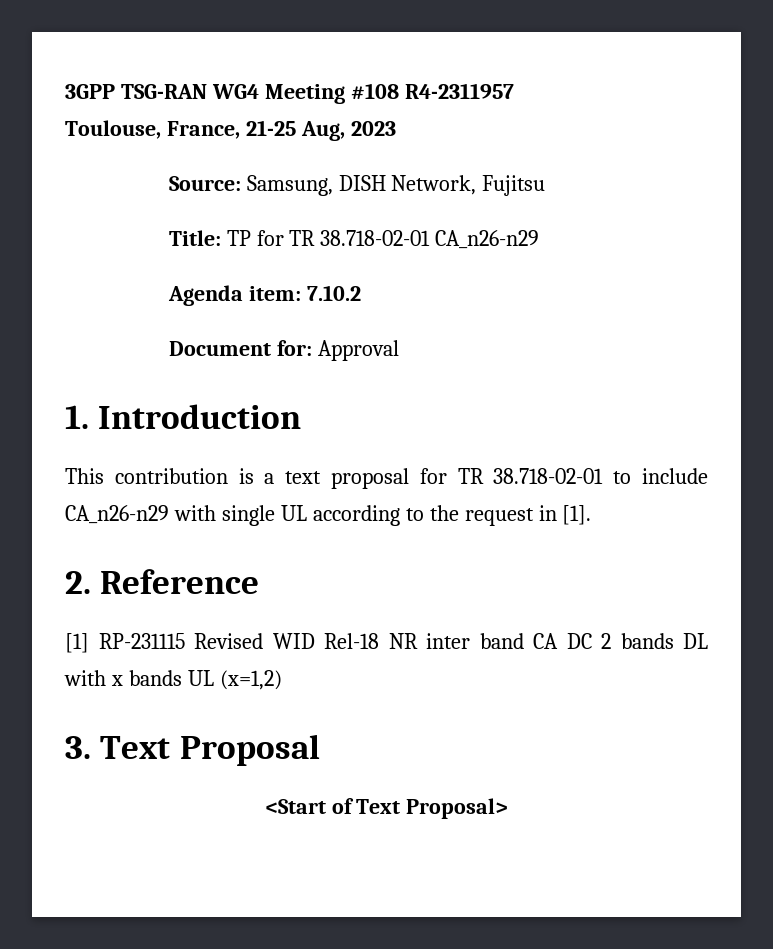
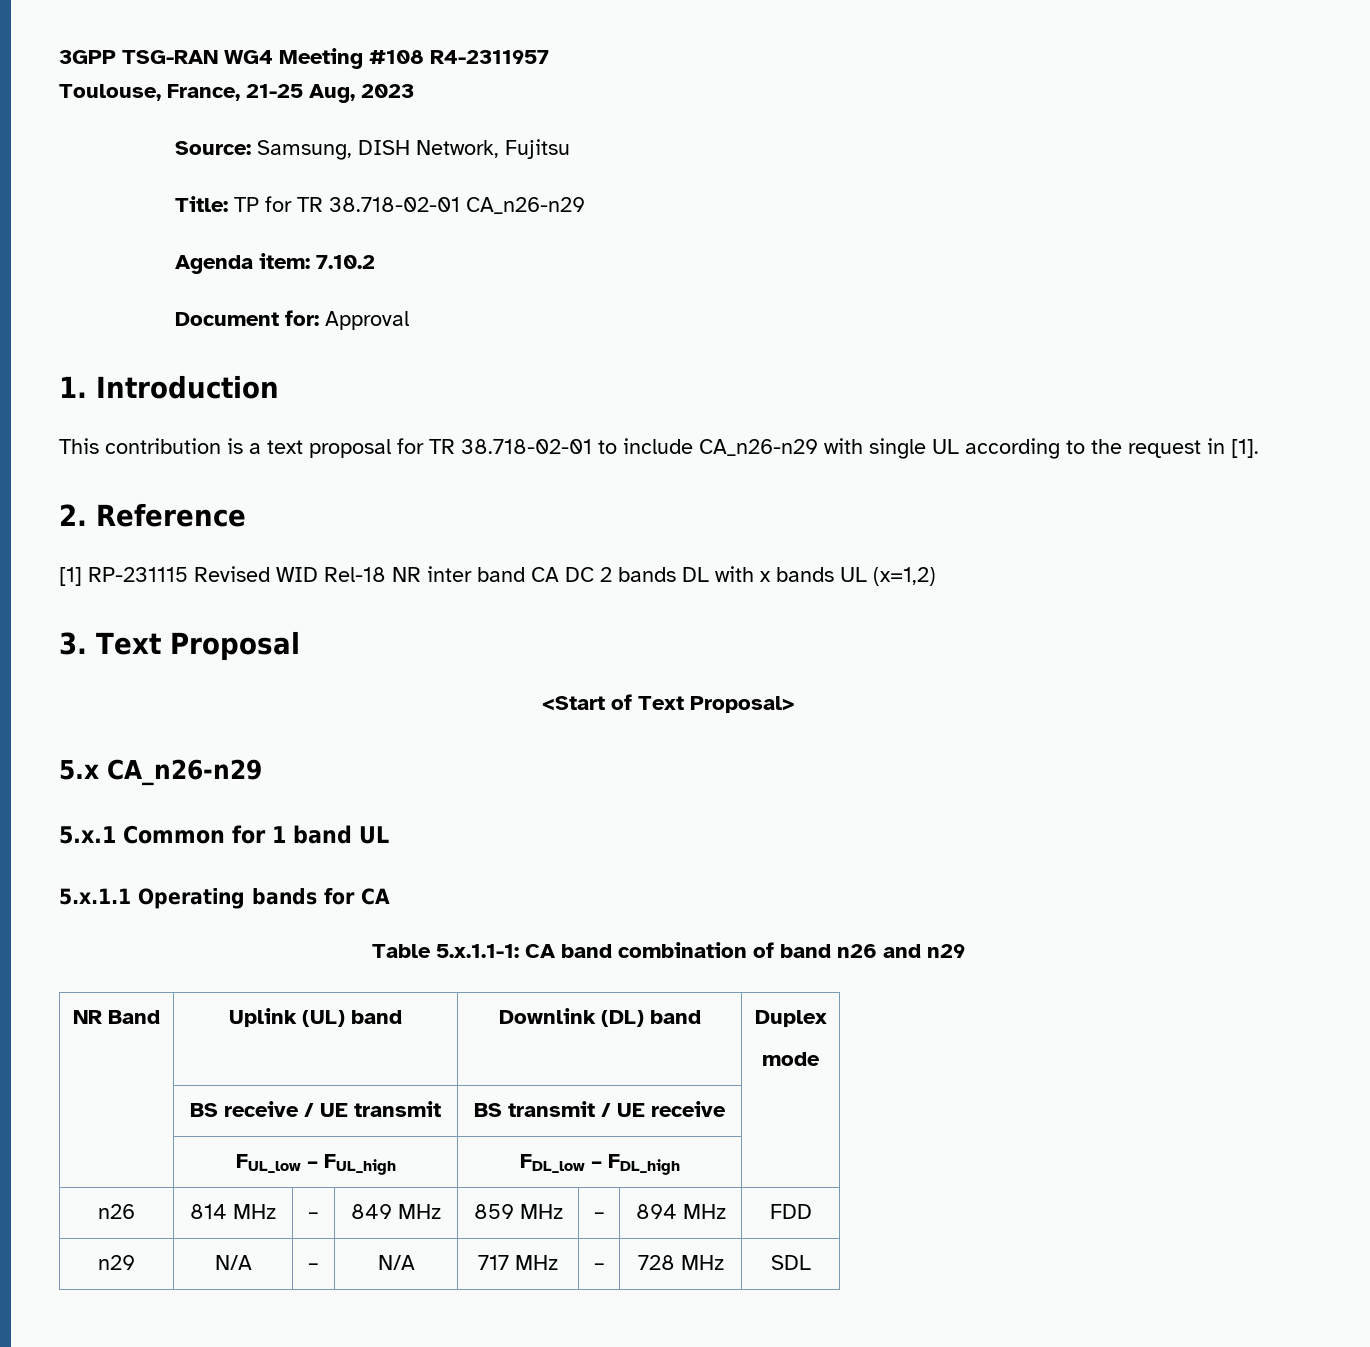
(509, 808) none -> [59,759,262,786] [59,825,389,844] [59,888,390,909] [372,942,965,958] [73,1010,160,1024] [229,1008,402,1027] [498,1008,701,1027] [754,1010,827,1027] [762,1052,820,1066] [190,1101,441,1117] [474,1101,726,1117] [235,1154,396,1175] [519,1154,680,1175] [98,1204,135,1219] [190,1204,276,1219] [308,1212,319,1219] [351,1204,441,1219] [473,1204,563,1219] [593,1212,605,1219] [635,1204,726,1219] [769,1204,812,1219] [98,1255,135,1270] [214,1255,252,1270] [308,1263,319,1270] [377,1255,415,1270] [478,1255,558,1270] [593,1263,605,1270] [637,1255,724,1270] [770,1255,811,1270] // 5.x CA_n26-n29 // 5.x.1 Common for 1 band UL // 5.x.1.1 Operating bands for CA // Table 5.x.1.1-1: CA band combination of band n26 and n29 // NR Band | Uplink (UL) band | Downlink (DL) band | Duplex // mode // | BS receive / UE transmit | BS transmit / UE receive | // | FUL_low – FUL_high | FDL_low – FDL_high | // n26 | 814 MHz | – | 849 MHz | 859 MHz | – | 894 MHz | FDD // n29 | N/A | – | N/A | 717 MHz | – | 728 MHz | SDL

